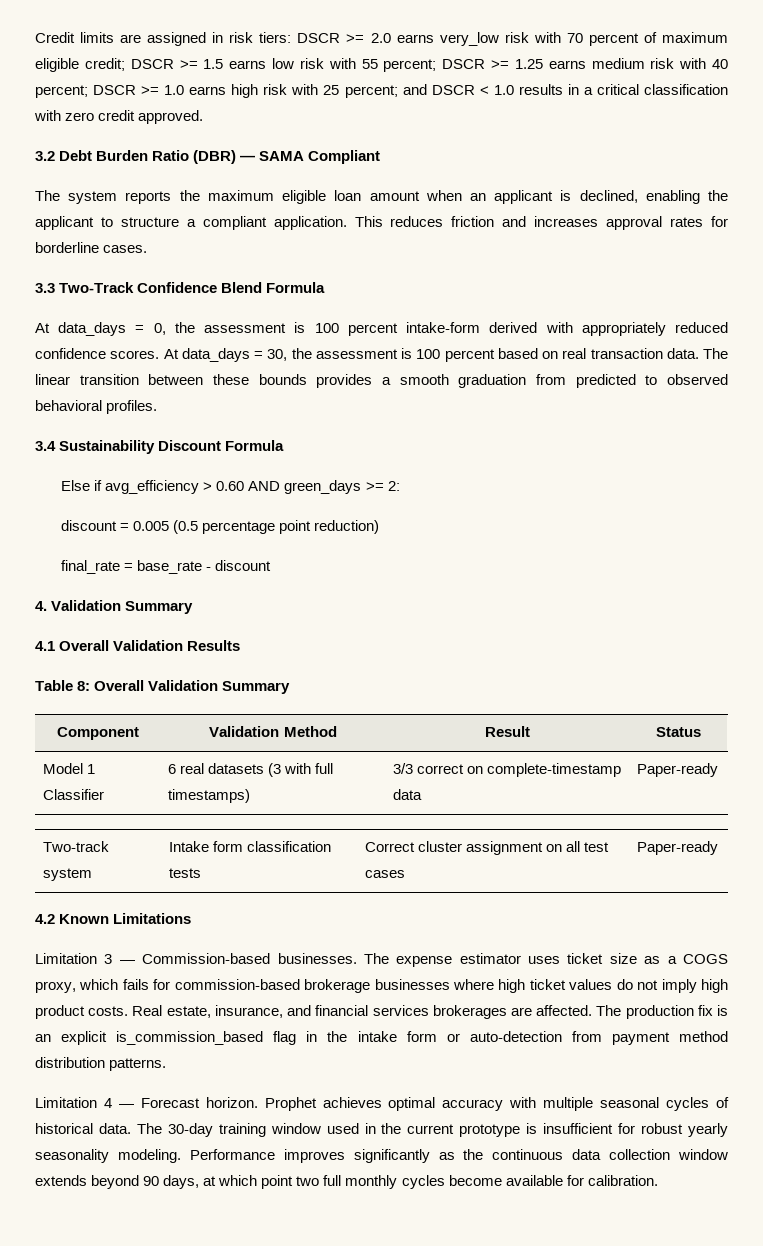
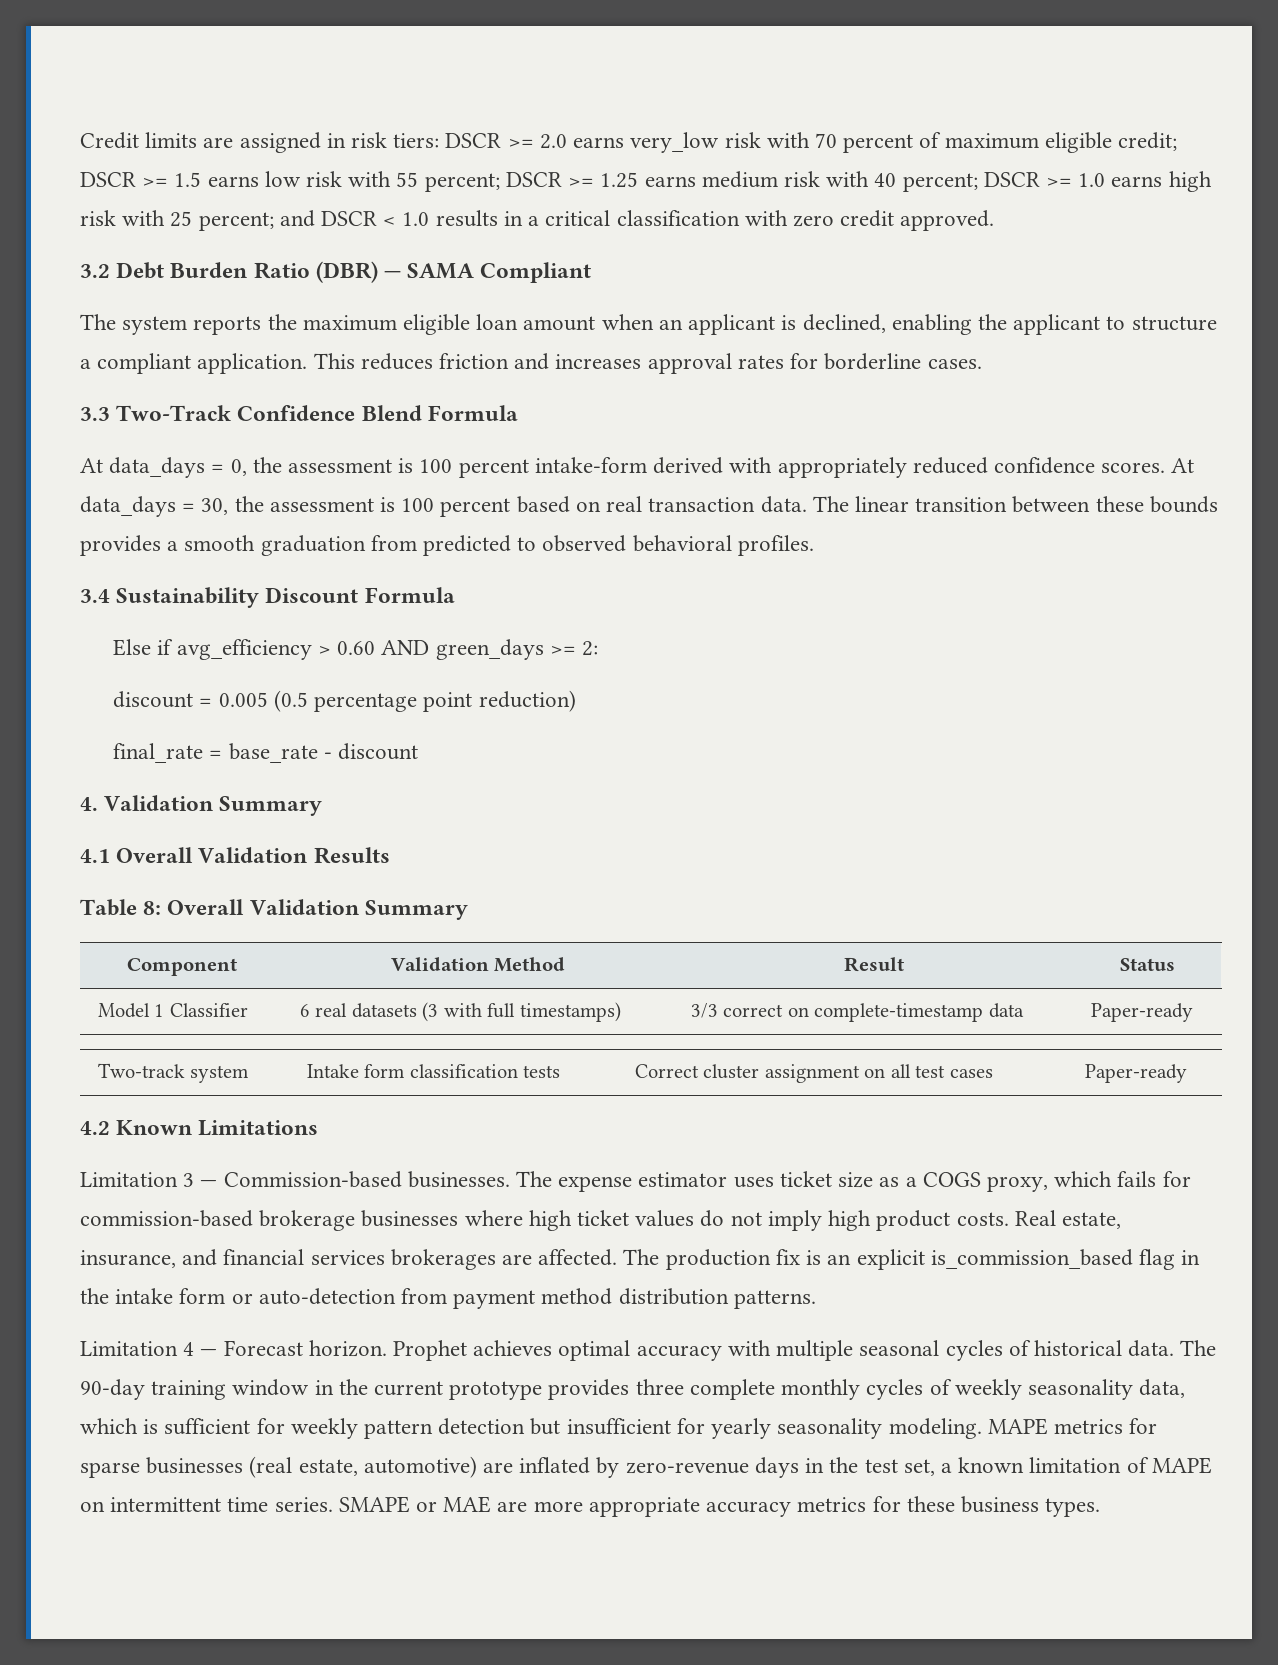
[167,1123,213,1137] 30-day -> [80,1379,145,1400] 90-day
[326,1123,359,1134] used -> (310, 1387) none
[526,1123,538,1134] is -> [548,1379,1186,1400] [80,1418,561,1439] provides three complete monthly cycles of weekly seasonality data, which is sufficient for weekly pattern detection but
[641,1123,684,1134] robust -> (705, 1426) none
[189,1149,728,1163] [35,1175,658,1189] Performance improves significantly as the continuous data collection window extends beyond 90 days, at which point two full monthly cycles become available for calibration. -> [987,1418,1158,1435] [80,1456,1212,1478] [80,1496,1101,1517] MAPE metrics for sparse businesses (real estate, automotive) are inflated by zero-revenue days in the test set, a known limitation of MAPE on intermittent time series. SMAPE or MAE are more appropriate accuracy metrics for these business types.

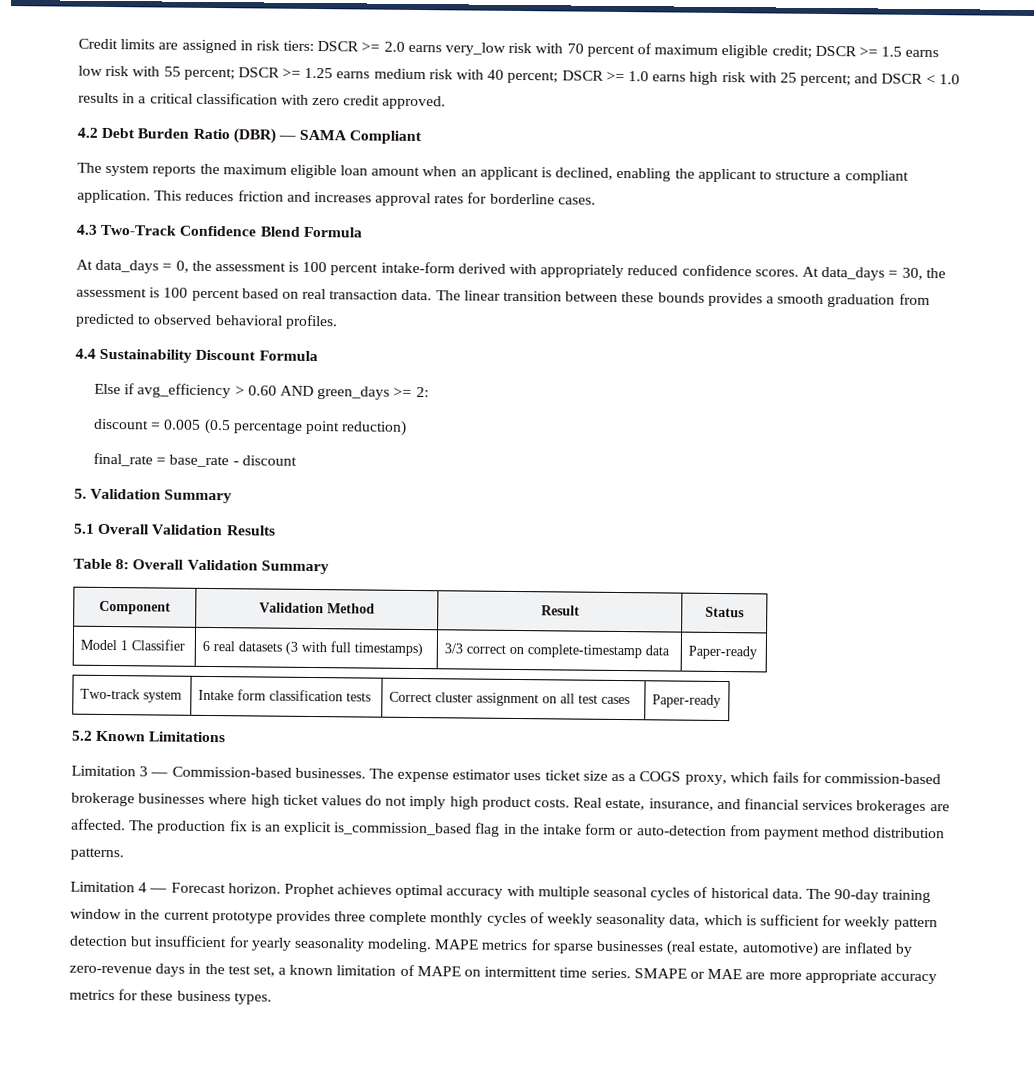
[80,264,110,278] 3.2 -> [77,127,98,138] 4.2
[80,407,110,421] 3.3 -> [76,224,97,235] 4.3
[80,589,110,603] 3.4 -> [75,348,96,359] 4.4
[80,795,323,816] [80,849,110,863] 4. Validation Summary // 4.1 -> [74,488,233,504] [73,523,95,534] 5. Validation Summary // 5.1
[80,1121,110,1135] 4.2 -> [71,730,93,741] 5.2

